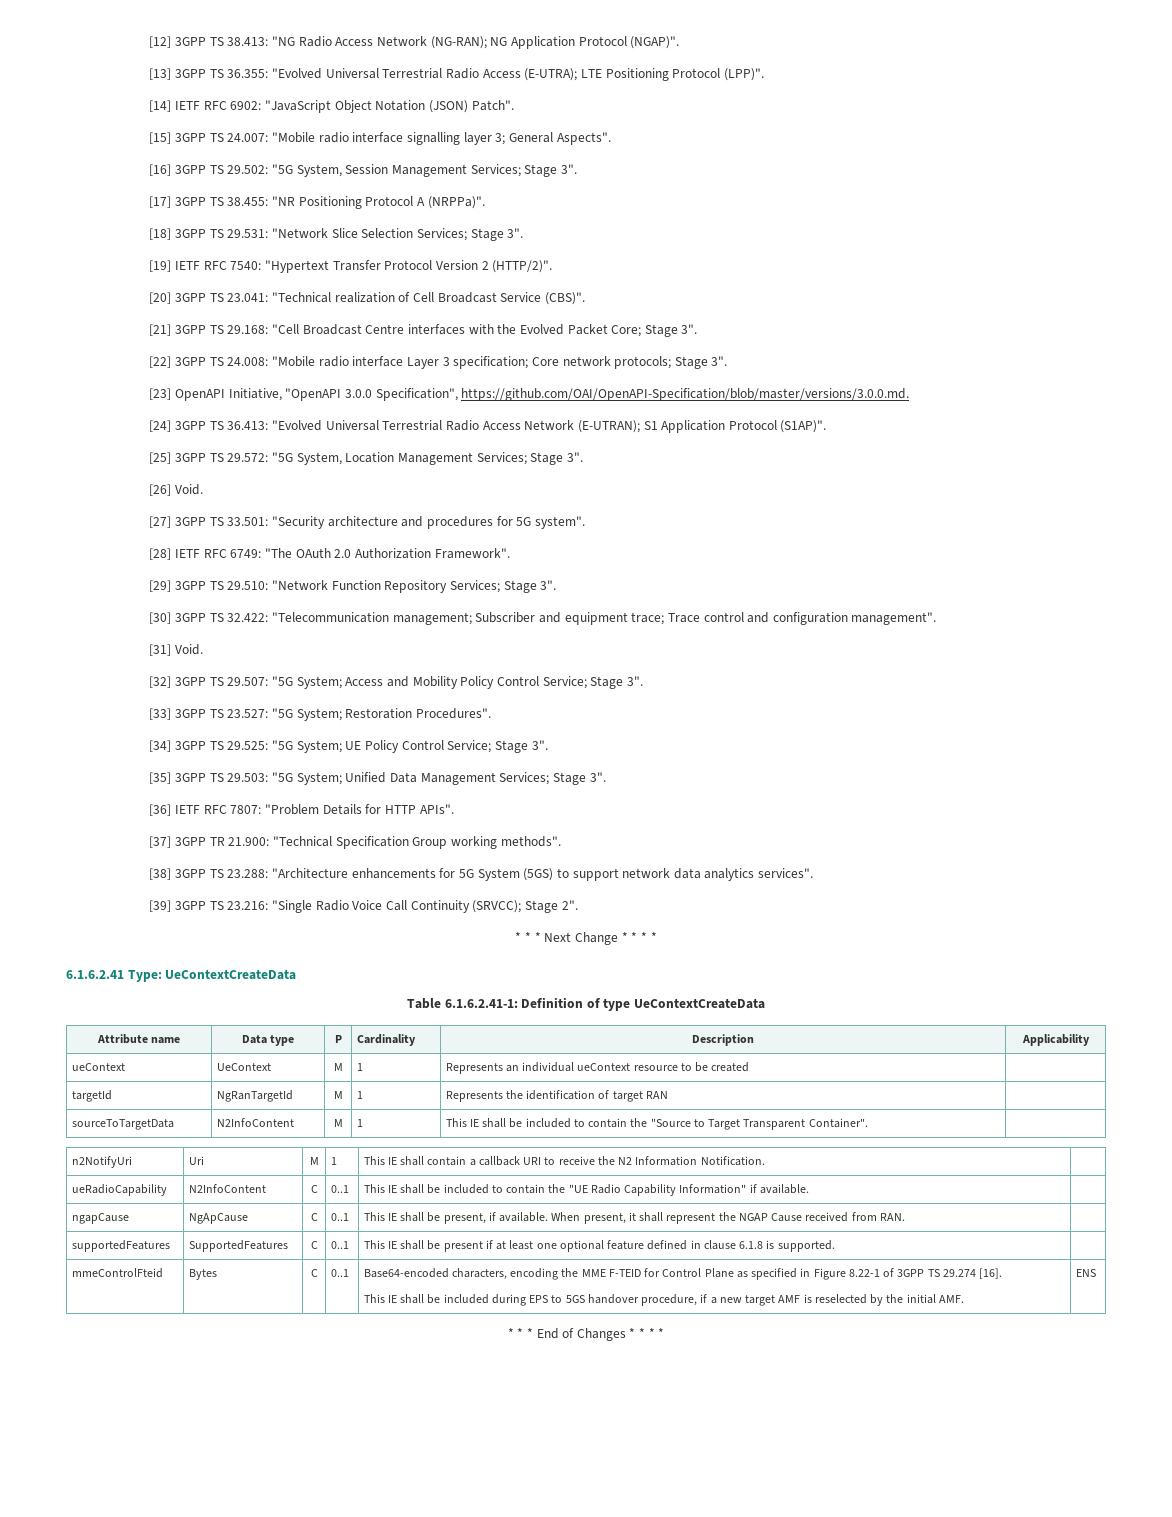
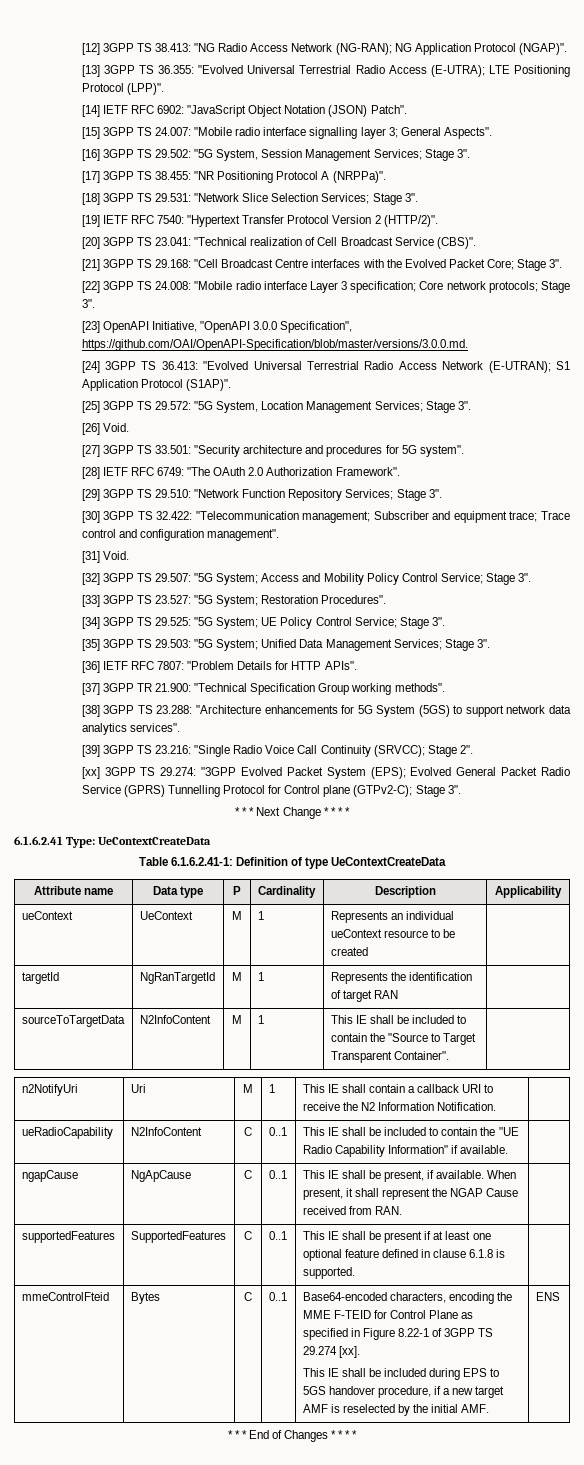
(578, 905) none -> [81,767,570,779] [81,785,461,797] // [xx] 3GPP TS 29.274: "3GPP Evolved Packet System (EPS); Evolved General Packet Radio Service (GPRS) Tunnelling Protocol for Control plane (GTPv2-C); Stage 3".
[979,1268,1003,1279] [16]. -> [338,1346,360,1358] [xx].

